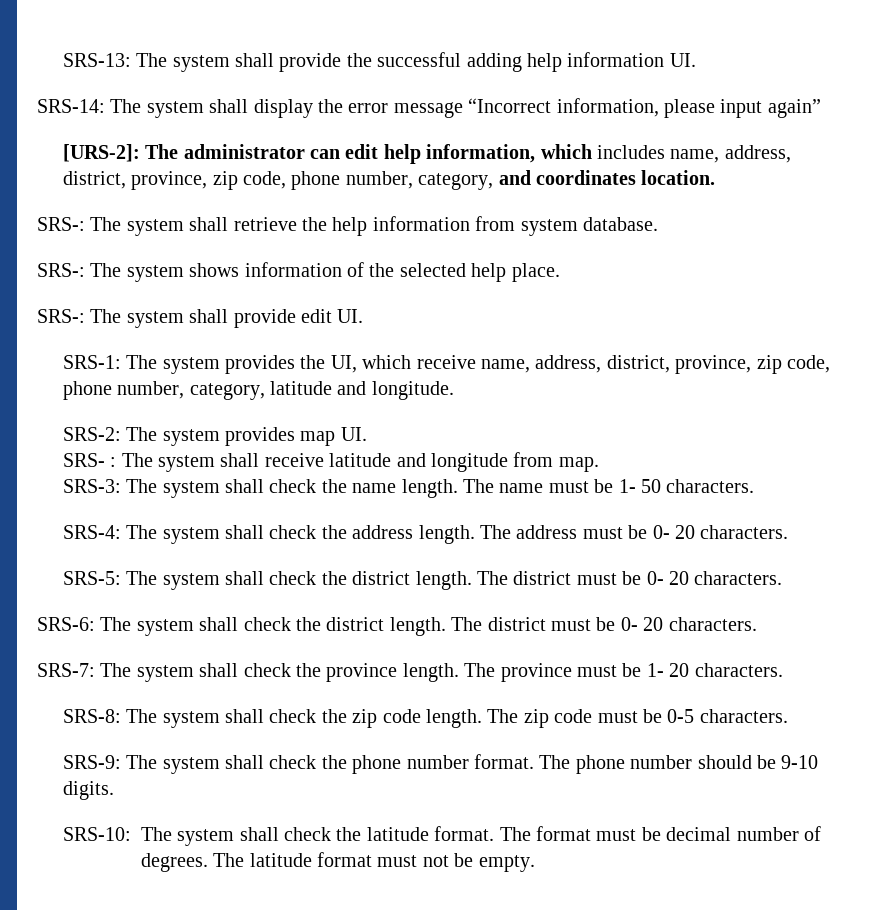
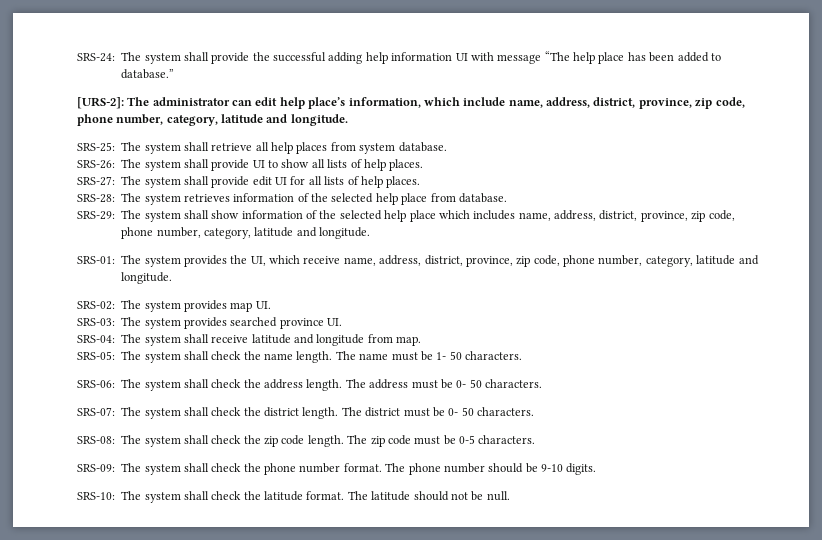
[62,53,131,67] SRS-13: -> [76,53,115,62] SRS-24:
[669,53,696,67] [37,98,821,118] UI. // SRS-14: The system shall display the error message “Incorrect information, please input again” -> [455,51,721,64] [121,69,175,79] UI with message “The help place has been added to database.”
(421, 154) none -> [308,97,346,109] place’s
(592, 151) none -> [463,97,745,109] [76,114,348,126] [76,142,447,154] [76,159,424,171] [76,176,421,188] [76,193,507,205] [76,210,470,222] include name, address, district, province, zip code, phone number, category, latitude and longitude. // SRS-25: The system shall retrieve all help places from system database. // SRS-26: The system shall provide UI to show all lists of help places. // SRS-27: The system shall provide edit UI for all lists of help places. // SRS-28: The system retrieves information of the selected help place from database. // SRS-29: The system shall show information of the selected help place which
[498,170,716,185] [37,216,658,236] [37,262,560,282] [37,309,364,328] [62,355,121,369] and coordinates location. // SRS-: The system shall retrieve the help information from system database. // SRS-: The system shows information of the selected help place. // SRS-: The system shall provide edit UI. // SRS-1: -> [254,227,371,239] [76,256,115,264] latitude and longitude. // SRS-01:
[62,427,121,441] SRS-2: -> [76,301,115,310] SRS-02:
[62,453,117,467] SRS- : -> [76,317,343,329] [76,335,115,343] SRS-03: The system provides searched province UI. // SRS-04:
[62,479,121,493] SRS-3: -> [76,351,115,360] SRS-05:
[62,525,121,539] SRS-4: -> [76,380,115,388] SRS-06:
[674,525,789,539] [62,571,121,585] 20 characters. // SRS-5: -> [469,379,543,388] [76,407,115,416] 50 characters. // SRS-07:
[668,571,783,585] [37,617,757,636] [37,663,783,682] [62,709,121,723] 20 characters. // SRS-6: The system shall check the district length. The district must be 0- 20 characters. // SRS-7: The system shall check the province length. The province must be 1- 20 characters. // SRS-8: -> [461,407,535,416] [76,436,115,444] 50 characters. // SRS-08:
[62,755,121,769] SRS-9: -> [76,464,115,472] SRS-09:
[535,826,821,841] [140,852,418,872] format must be decimal number of degrees. The latitude format must -> [371,491,449,501] latitude should
[478,855,535,872] empty. -> [486,491,510,501] null.

